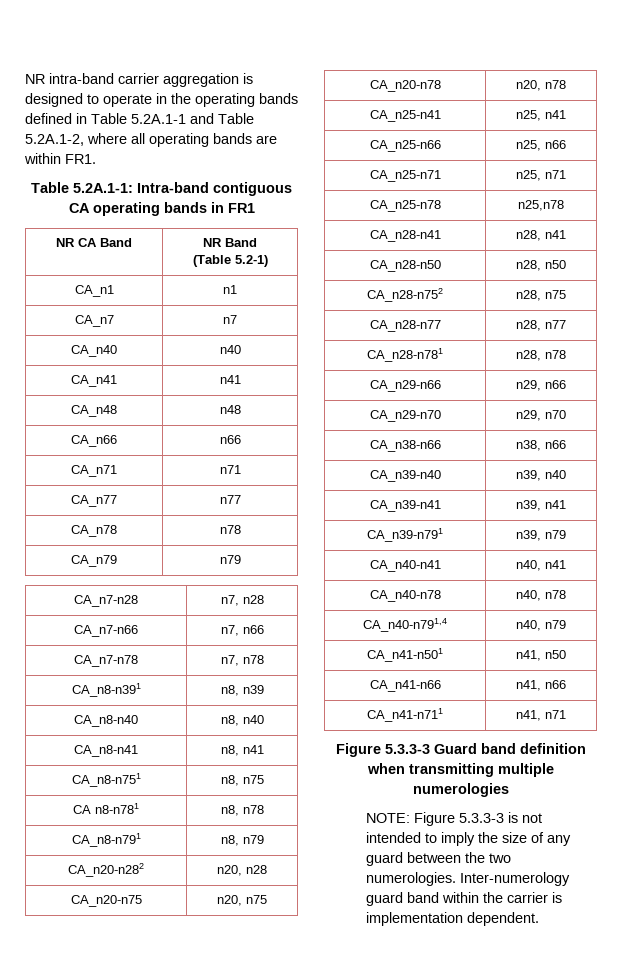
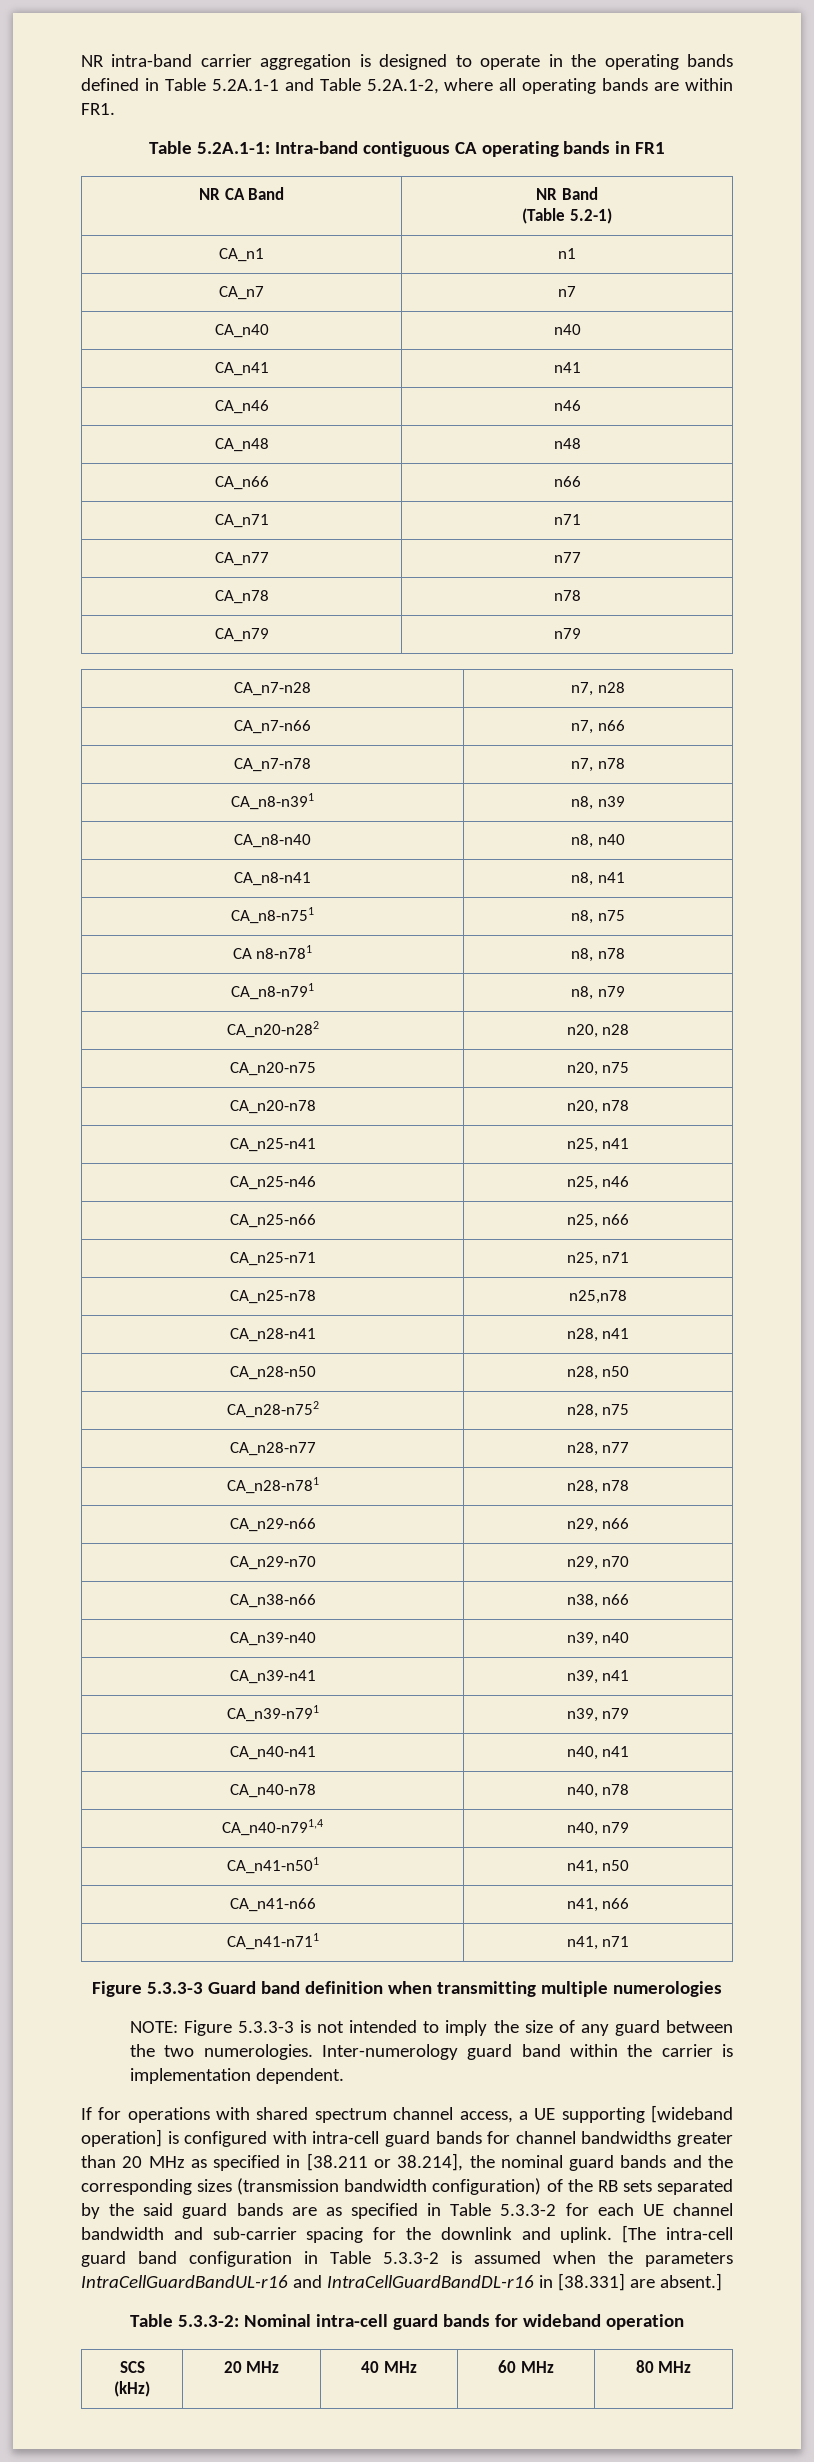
(241, 379) none -> [214,400,269,414] [553,400,581,411] // CA_n46 | n46
(566, 114) none -> [229,1176,316,1190] [566,1176,630,1190] // CA_n25-n46 | n25, n46
(540, 919) none -> [81,2105,733,2123] [81,2129,734,2147] [81,2153,734,2171] [81,2178,733,2195] [81,2203,734,2219] [81,2225,733,2243] [81,2251,733,2267] [81,2273,722,2291] [130,2314,684,2330] [119,2361,145,2373] [114,2381,150,2397] [223,2361,280,2373] [361,2361,417,2373] [498,2360,554,2373] [635,2360,692,2373] // If for operations with shared spectrum channel access, a UE supporting [wideband operation] is configured with intra-cell guard bands for channel bandwidths greater than 20 MHz as specified in [38.211 or 38.214], the nominal guard bands and the corresponding sizes (transmission bandwidth configuration) of the RB sets separated by the said guard bands are as specified in Table 5.3.3-2 for each UE channel bandwidth and sub-carrier spacing for the downlink and uplink. [The intra-cell guard band configuration in Table 5.3.3-2 is assumed when the parameters IntraCellGuardBandUL-r16 and IntraCellGuardBandDL-r16 in [38.331] are absent.] // Table 5.3.3-2: Nominal intra-cell guard bands for wideband operation // SCS // (kHz) | 20 MHz | 40 MHz | 60 MHz | 80 MHz

